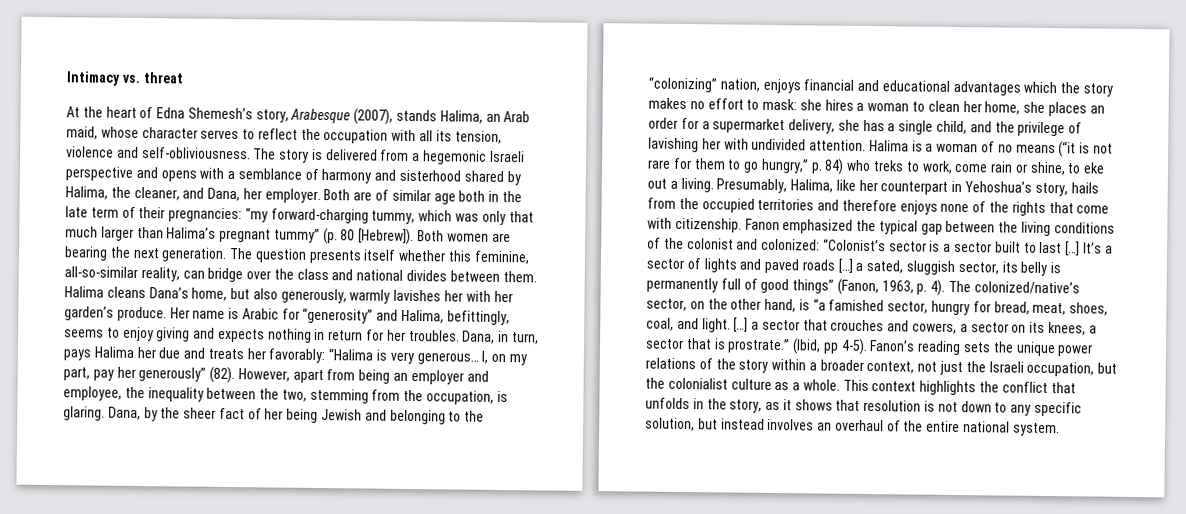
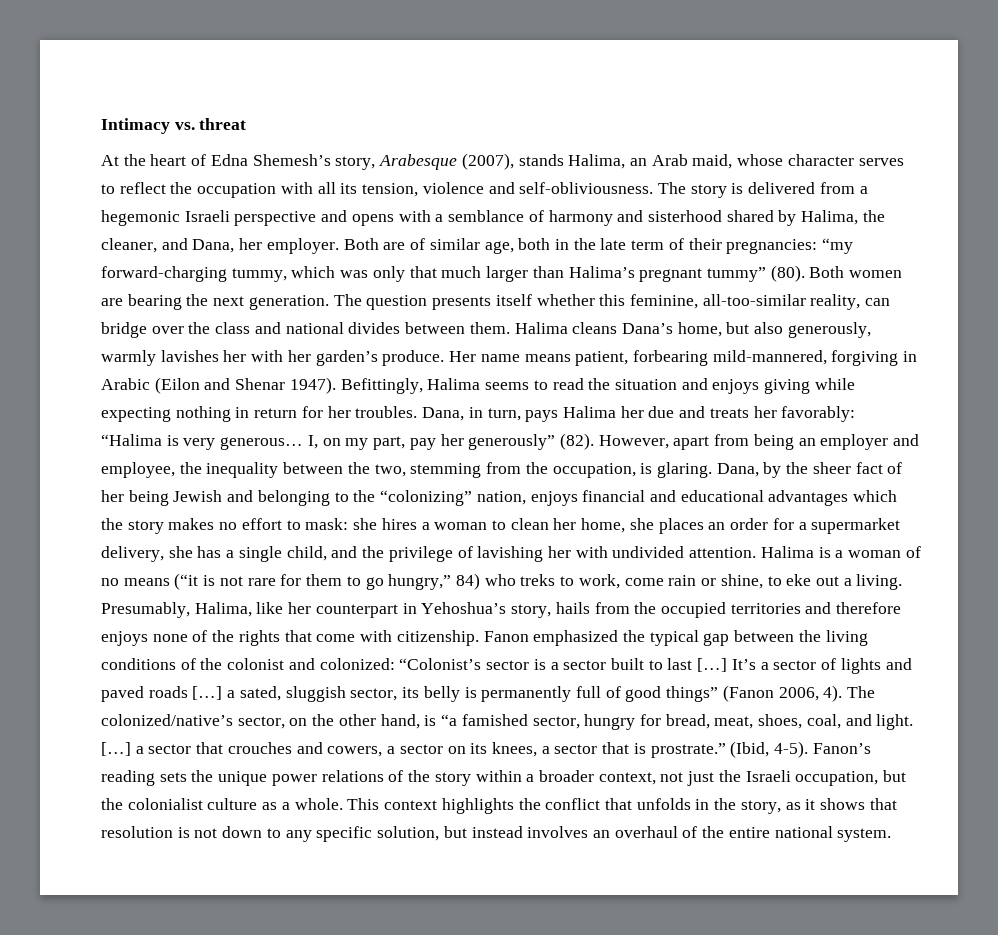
[433,193,456,205] age -> [484,241,514,254] age,
[322,228,415,246] (p. 80 [Hebrew]). -> [770,265,805,282] (80).
[64,266,138,278] all-so-similar -> [702,294,806,306] all-too-similar
[228,307,510,326] [64,326,265,343] is Arabic for “generosity” and Halima, befittingly, seems to enjoy giving and expects -> [524,350,918,366] [101,377,855,394] [101,407,171,422] means patient, forbearing mild-mannered, forgiving in Arabic (Eilon and Shenar 1947). Befittingly, Halima seems to read the situation and enjoys giving while expecting
[810,162,823,174] p. -> (452, 582) none
[836,278,928,296] (Fanon, 1963, p. -> [722,685,819,702] (Fanon 2006,
[822,342,839,354] pp -> (770, 749) none

